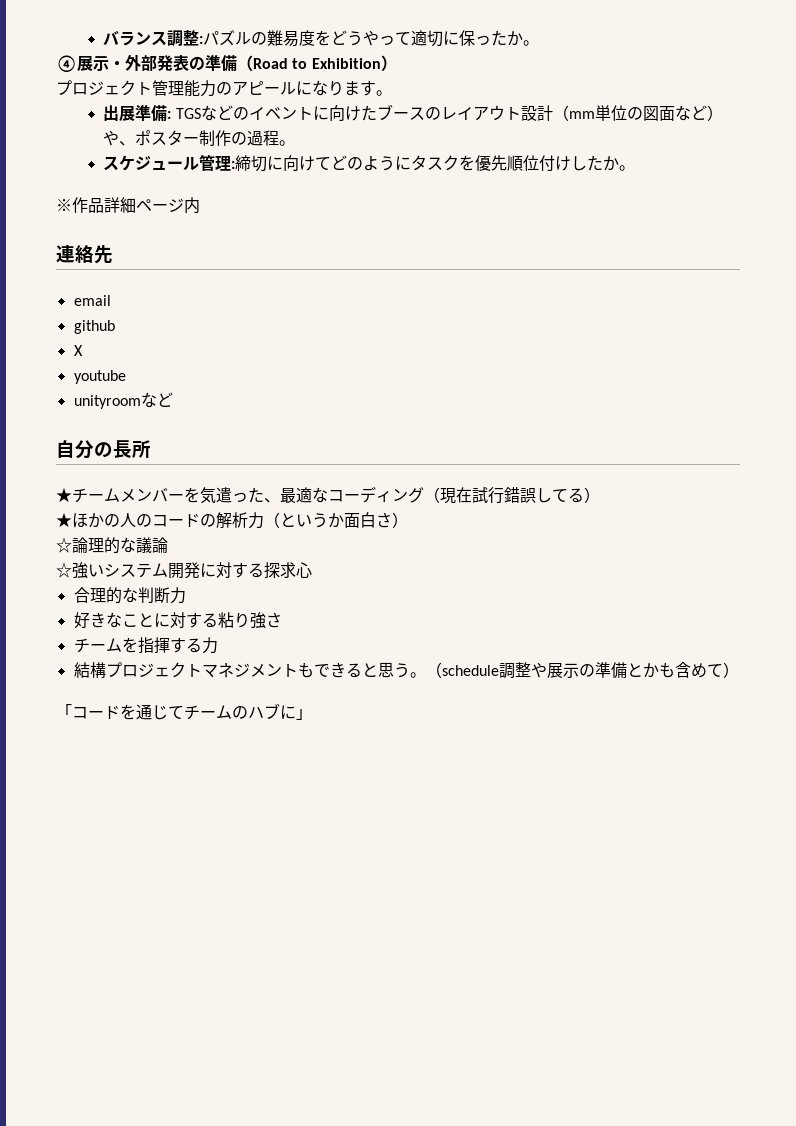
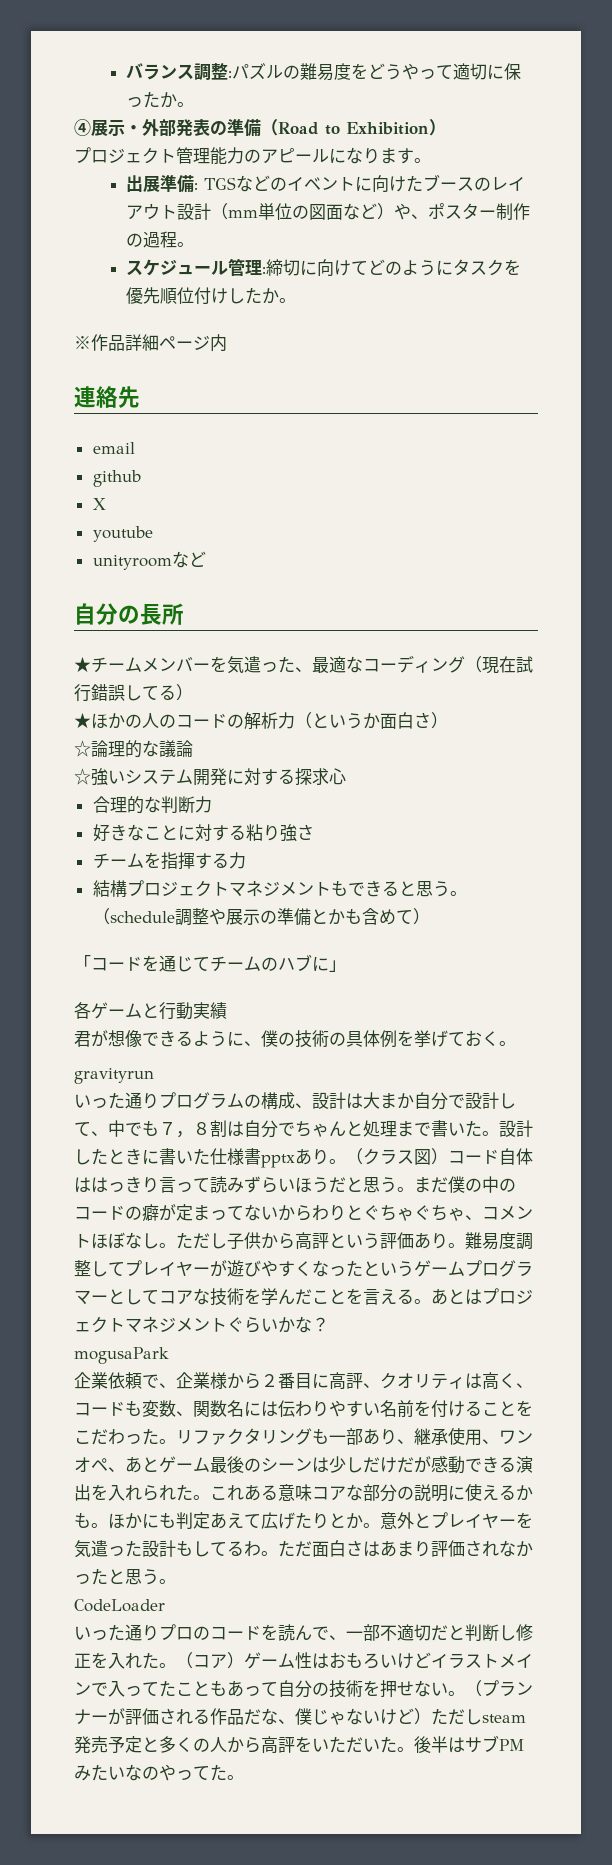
(312, 714) none -> [74,1002,227,1020] [74,1030,516,1048] [74,1068,154,1084] [74,1092,516,1110] [74,1120,533,1138] [74,1148,533,1168] [74,1176,516,1193] [74,1204,533,1221] [74,1232,533,1250] [74,1260,533,1277] [74,1288,533,1306] [74,1316,329,1333] [74,1347,169,1364] [74,1372,533,1390] [74,1400,533,1418] [74,1427,533,1446] [74,1456,533,1474] [74,1483,533,1502] [74,1512,533,1529] [74,1540,533,1558] [74,1568,176,1585] [74,1599,165,1612] [74,1624,533,1641] [74,1652,533,1669] [74,1680,533,1698] [74,1708,526,1725] [74,1735,524,1754] [74,1764,244,1781] // 各ゲームと行動実績 // 君が想像できるように、僕の技術の具体例を挙げておく。 // gravityrun // いった通りプログラムの構成、設計は大まか自分で設計して、中でも７，８割は自分でちゃんと処理まで書いた。設計したときに書いた仕様書pptxあり。（クラス図）コード自体ははっきり言って読みずらいほうだと思う。まだ僕の中のコードの癖が定まってないからわりとぐちゃぐちゃ、コメントほぼなし。ただし子供から高評という評価あり。難易度調整してプレイヤーが遊びやすくなったというゲームプログラマーとしてコアな技術を学んだことを言える。あとはプロジェクトマネジメントぐらいかな？ // mogusaPark // 企業依頼で、企業様から２番目に高評、クオリティは高く、コードも変数、関数名には伝わりやすい名前を付けることをこだわった。リファクタリングも一部あり、継承使用、ワンオペ、あとゲーム最後のシーンは少しだけだが感動できる演出を入れられた。これある意味コアな部分の説明に使えるかも。ほかにも判定あえて広げたりとか。意外とプレイヤーを気遣った設計もしてるわ。ただ面白さはあまり評価されなかったと思う。 // CodeLoader // いった通りプロのコードを読んで、一部不適切だと判断し修正を入れた。（コア）ゲーム性はおもろいけどイラストメインで入ってたこともあって自分の技術を押せない。（プランナーが評価される作品だな、僕じゃないけど）ただしsteam発売予定と多くの人から高評をいただいた。後半はサブPMみたいなのやってた。

